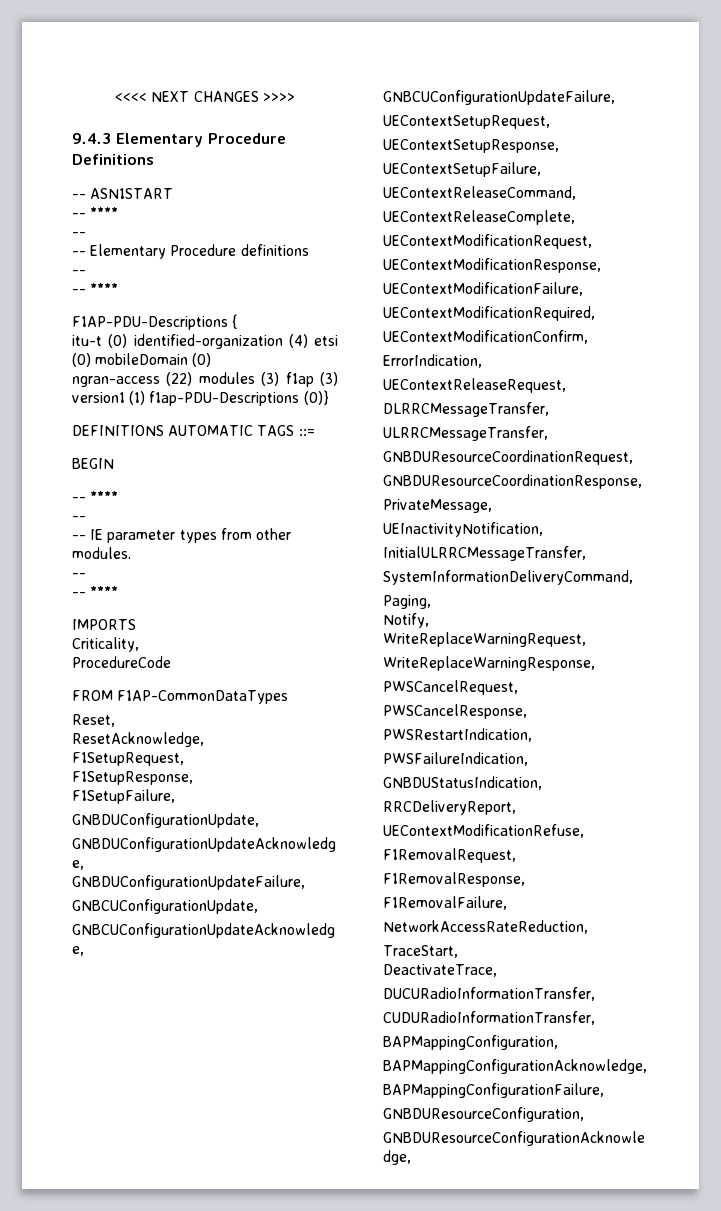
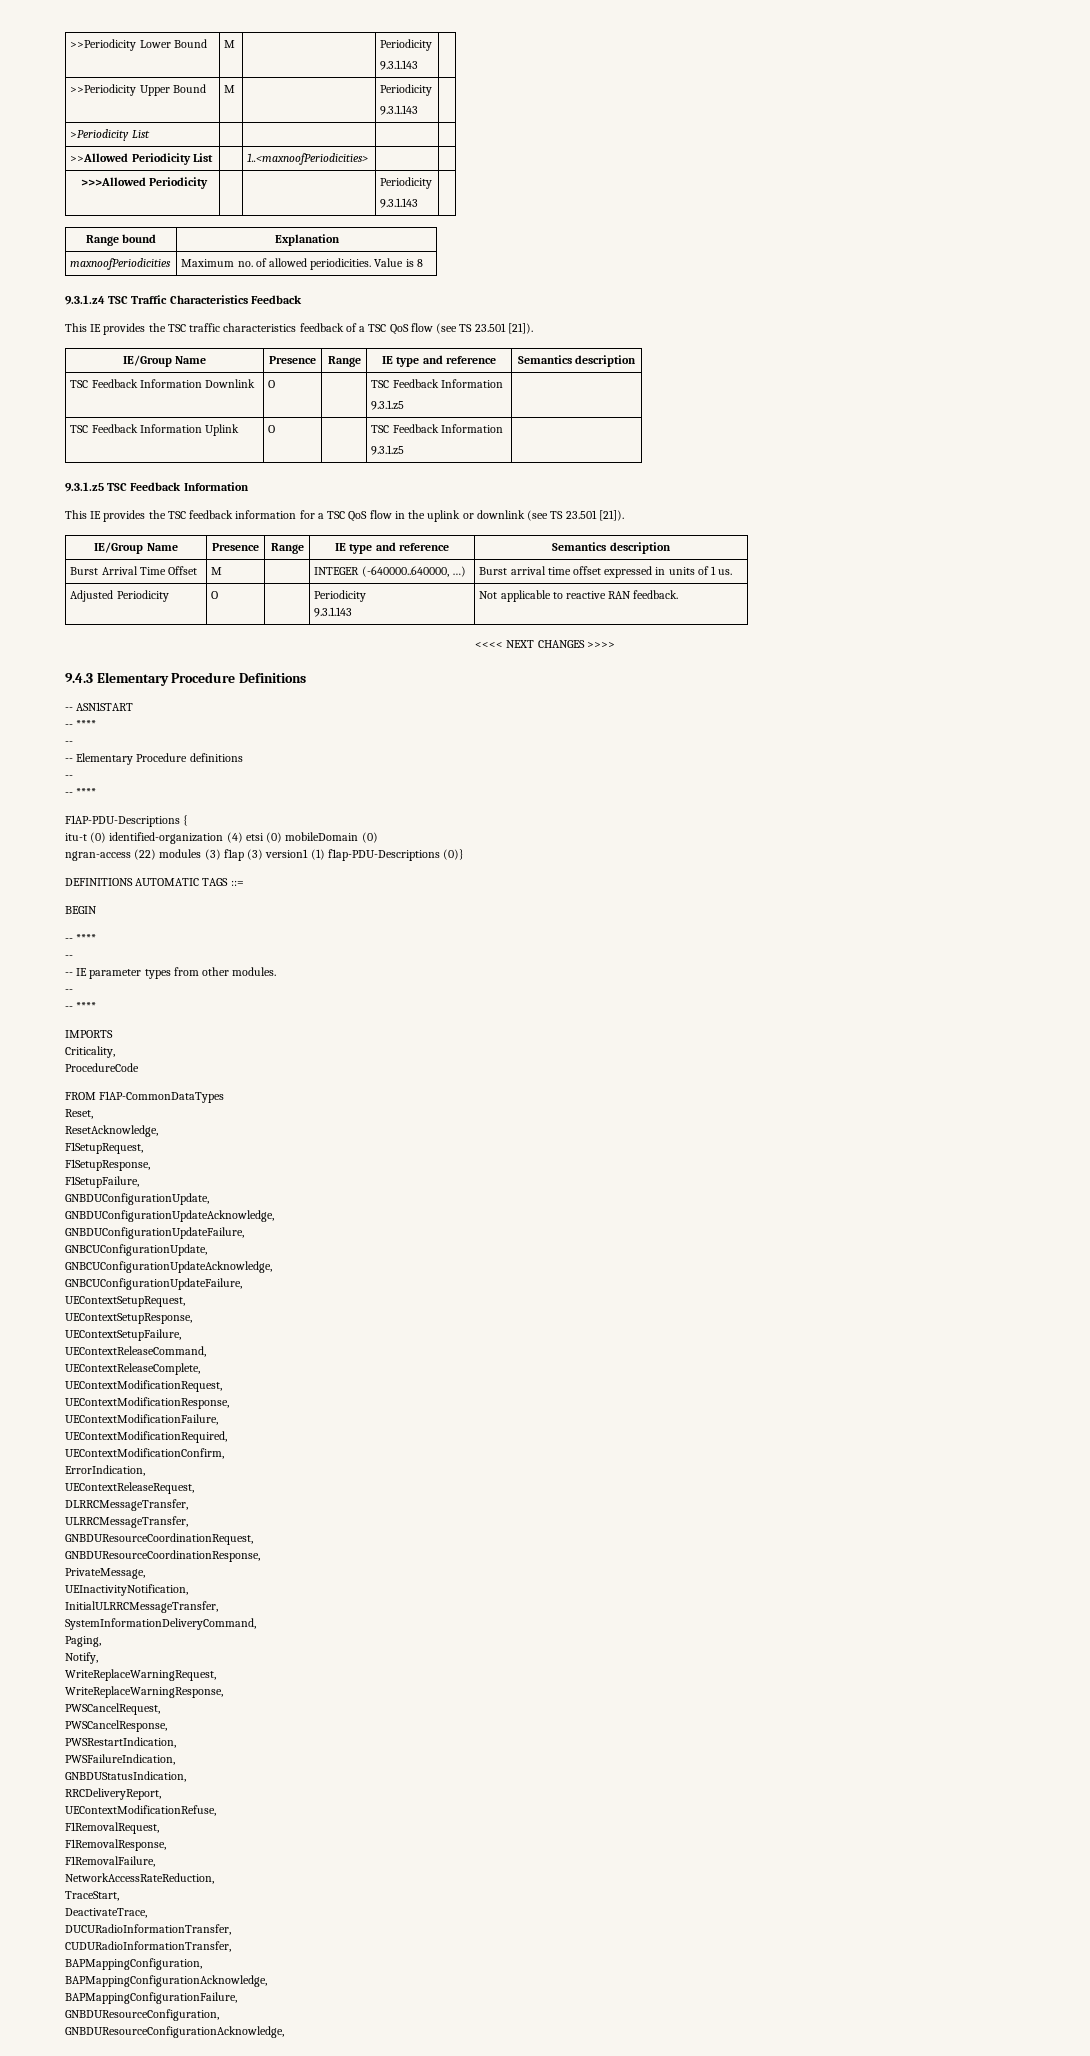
(115, 97) none -> [70,39,207,51] [224,40,236,48] [380,39,433,51] [380,60,419,70] [70,84,206,96] [224,85,236,93] [380,84,433,96] [380,105,419,115] [70,129,150,141] [70,153,213,165] [247,153,369,165] [80,177,208,189] [380,177,433,189] [380,198,419,208] [85,234,157,246] [274,234,340,246] [70,258,172,270] [181,258,423,270] [65,295,302,305] [65,323,533,335] [122,355,207,367] [269,356,316,364] [327,356,361,367] [382,355,496,367] [517,355,637,367] [70,379,256,388] [268,380,276,388] [371,379,503,388] [371,400,405,410] [70,424,240,436] [268,425,276,433] [371,424,503,433] [371,445,405,455] [65,482,249,492] [65,510,624,522] [94,542,178,554] [212,543,259,551] [270,543,304,554] [335,542,449,554] [552,542,671,554] [70,566,198,575] [211,567,223,575] [314,566,466,577] [479,566,733,578] [70,590,169,602] [211,591,219,599] [314,590,367,602] [314,607,353,617] [479,590,679,602] >>Periodicity Lower Bound | M | | Periodicity // 9.3.1.143 | // >>Periodicity Upper Bound | M | | Periodicity // 9.3.1.143 | // >Periodicity List | | | | // >>Allowed Periodicity List | | 1..<maxnoofPeriodicities> | | // >>>Allowed Periodicity | | | Periodicity // 9.3.1.143 | // Range bound | Explanation // maxnoofPeriodicities | Maximum no. of allowed periodicities. Value is 8 // 9.3.1.z4 TSC Traffic Characteristics Feedback // This IE provides the TSC traffic characteristics feedback of a TSC QoS flow (see TS 23.501 [21]). // IE/Group Name | Presence | Range | IE type and reference | Semantics description // TSC Feedback Information Downlink | O | | TSC Feedback Information // 9.3.1.z5 | // TSC Feedback Information Uplink | O | | TSC Feedback Information // 9.3.1.z5 | // 9.3.1.z5 TSC Feedback Information // This IE provides the TSC feedback information for a TSC QoS flow in the uplink or downlink (see TS 23.501 [21]). // IE/Group Name | Presence | Range | IE type and reference | Semantics description // Burst Arrival Time Offset | M | | INTEGER (-640000..640000, …) | Burst arrival time offset expressed in units of 1 us. // Adjusted Periodicity | O | | Periodicity // 9.3.1.143 | Not applicable to reactive RAN feedback. //

